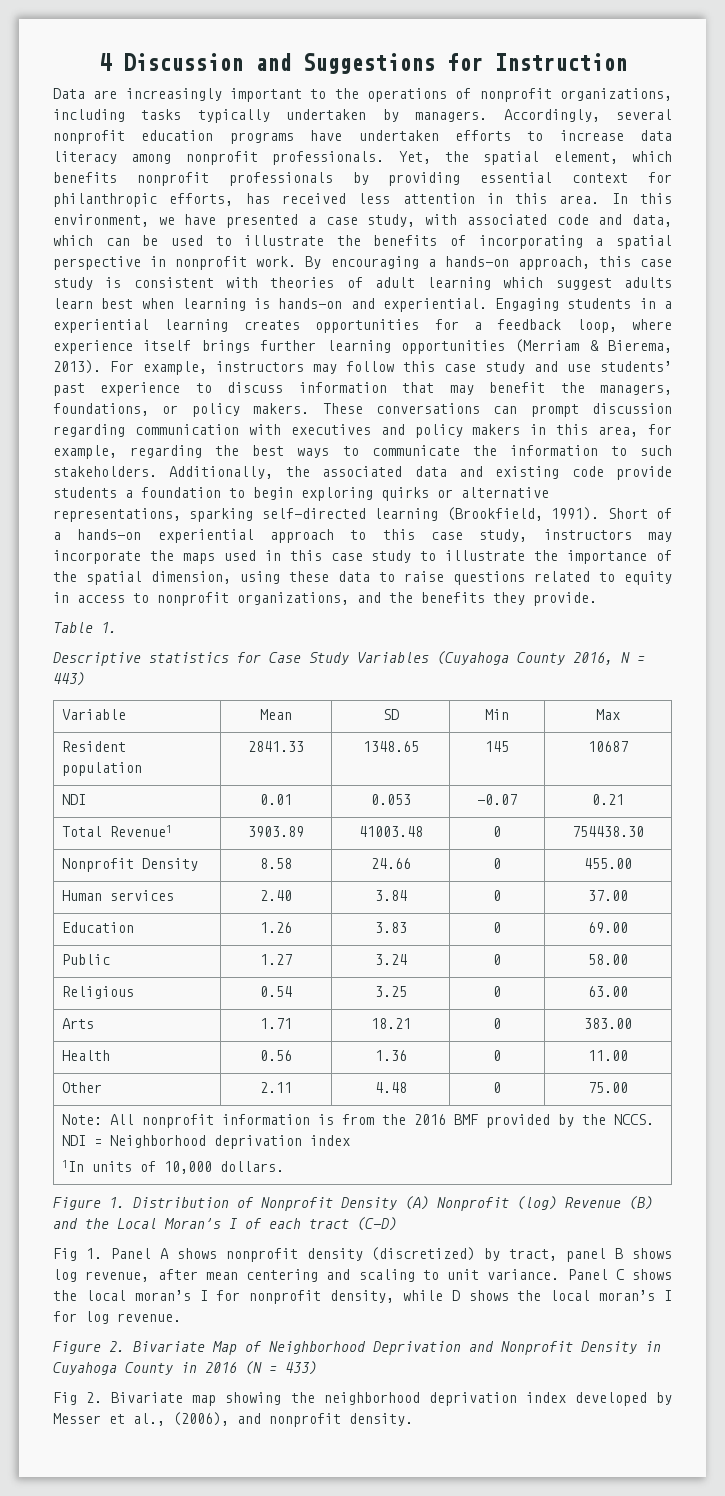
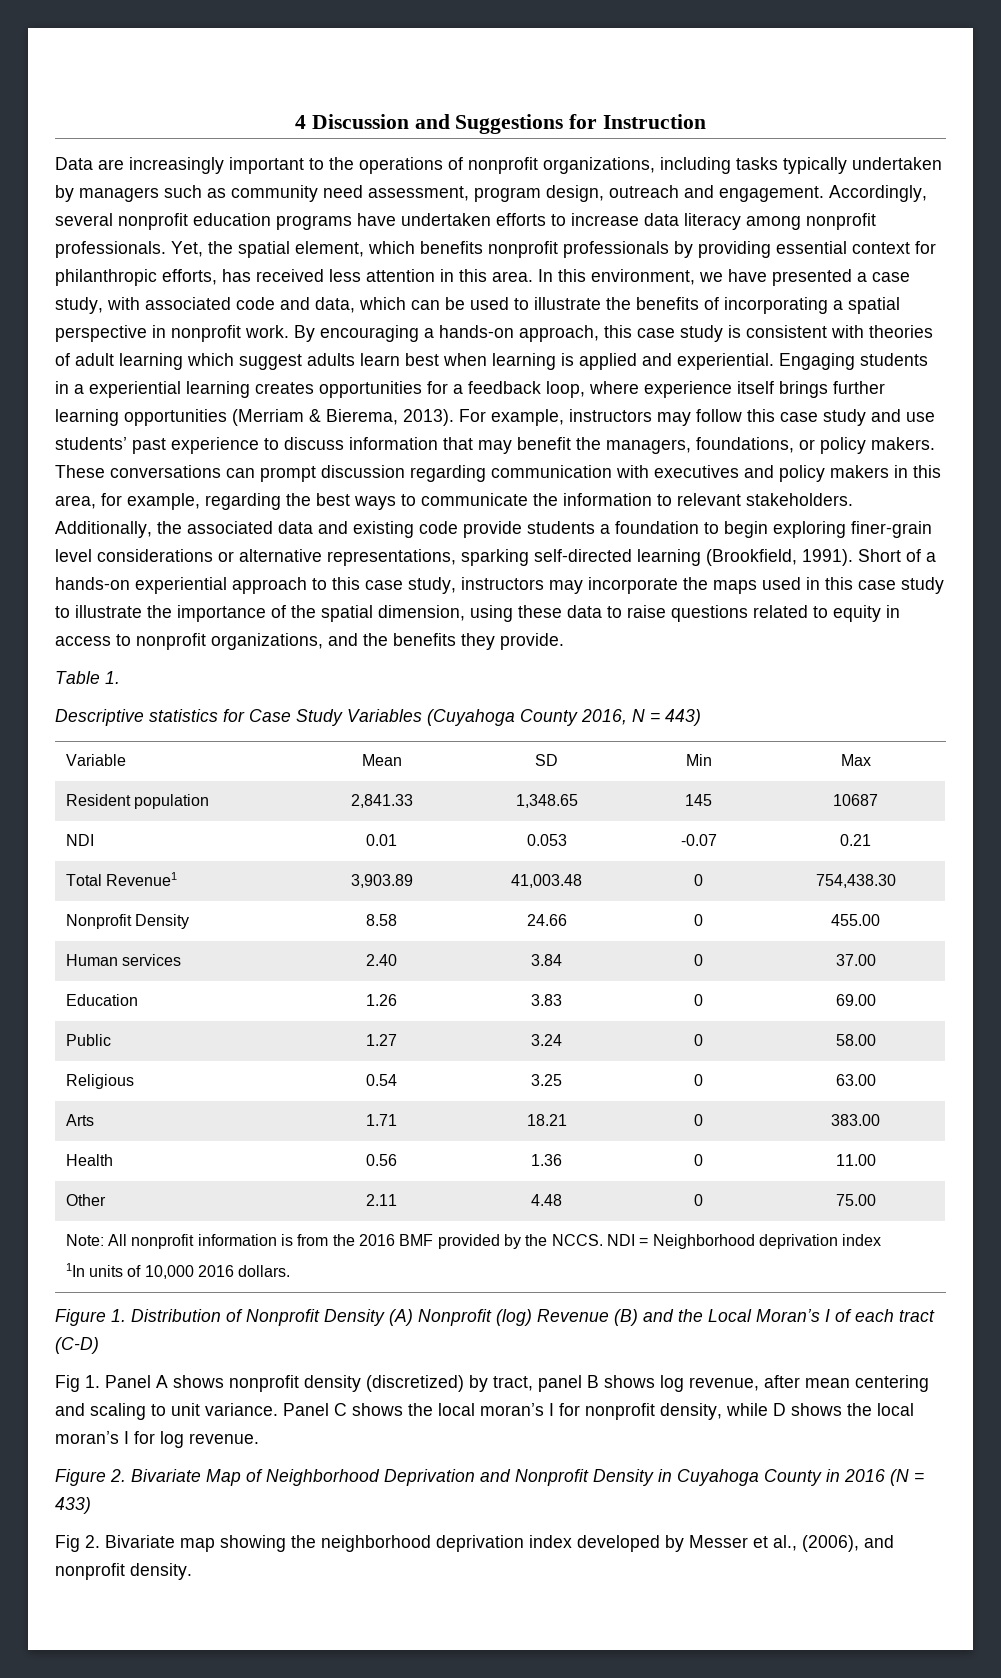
[415,111,488,122] managers. -> [79,185,824,202] managers such as community need assessment, program design, outreach and engagement.
[278,298,343,309] hands-on -> [579,353,637,370] applied
[640,445,673,456] such -> [677,493,741,506] relevant
[381,487,429,501] quirks -> [851,521,932,538] [55,549,213,562] finer-grain level considerations
[247,741,304,752] [362,741,419,752] 2841.33 | 1348.65 -> [350,794,413,808] [515,794,578,808] 2,841.33 | 1,348.65
[247,826,304,837] [358,826,423,837] [493,826,501,837] [572,826,644,837] 3903.89 | 41003.48 | 0 | 754438.30 -> [350,874,413,888] [511,874,582,888] [694,874,703,886] [815,874,896,888] 3,903.89 | 41,003.48 | 0 | 754,438.30
(213, 1167) none -> [198,1265,235,1277] 2016

